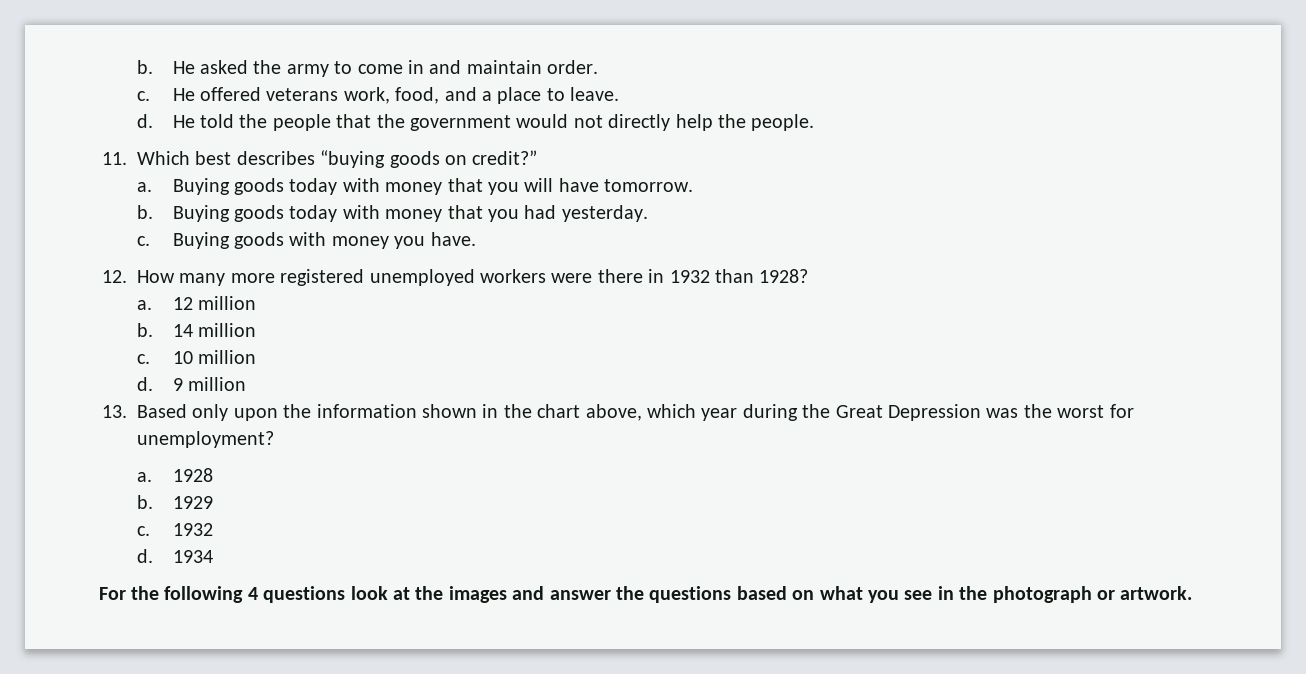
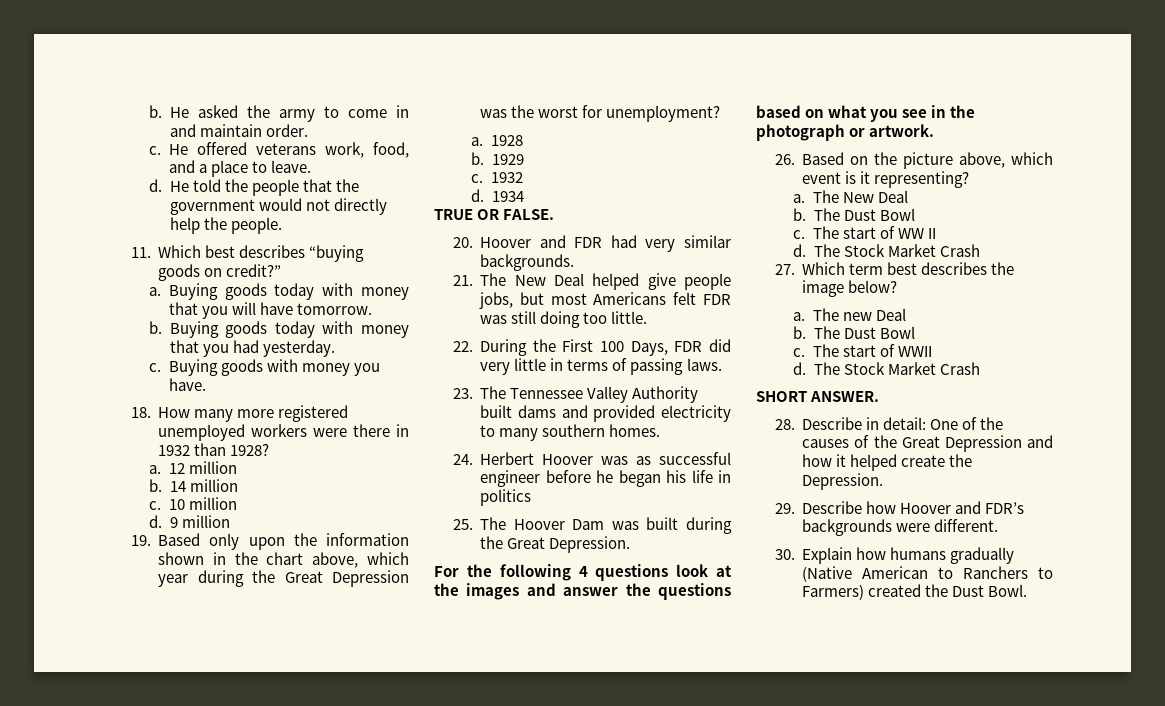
[101,270,127,283] 12. -> [130,407,151,418] 18.
[101,405,127,418] 13. -> [130,535,151,546] 19.
(213, 556) none -> [434,209,555,220] [452,235,731,252] [480,254,575,271] [452,273,731,290] [479,292,731,309] [480,311,648,328] [452,339,731,356] [480,358,722,375] [452,386,699,403] [480,405,731,422] [480,424,661,441] [452,452,731,465] [480,470,731,487] [480,489,532,506] [452,517,732,534] [480,536,631,553] // TRUE OR FALSE. // 20. Hoover and FDR had very similar backgrounds. // 21. The New Deal helped give people jobs, but most Americans felt FDR was still doing too little. // 22. During the First 100 Days, FDR did very little in terms of passing laws. // 23. The Tennessee Valley Authority built dams and provided electricity to many southern homes. // 24. Herbert Hoover was as successful engineer before he began his life in politics // 25. The Hoover Dam was built during the Great Depression.
(1193, 593) none -> [774,152,1053,169] [802,171,970,188] [793,190,909,203] [793,208,916,221] [793,226,937,239] [793,244,981,257] [774,262,1015,275] [802,280,898,297] [793,308,907,321] [793,326,916,339] [793,344,933,357] [793,362,981,375] [756,391,880,402] [774,417,1004,430] [802,435,1053,452] [802,454,973,471] [802,473,884,490] [774,501,1025,514] [802,519,999,536] [774,547,1015,564] [802,566,1053,582] [802,584,1028,600] // 26. Based on the picture above, which event is it representing? // a. The New Deal // b. The Dust Bowl // c. The start of WW II // d. The Stock Market Crash // 27. Which term best describes the image below? // a. The new Deal // b. The Dust Bowl // c. The start of WWII // d. The Stock Market Crash // SHORT ANSWER. // 28. Describe in detail: One of the causes of the Great Depression and how it helped create the Depression. // 29. Describe how Hoover and FDR’s backgrounds were different. // 30. Explain how humans gradually (Native American to Ranchers to Farmers) created the Dust Bowl.

